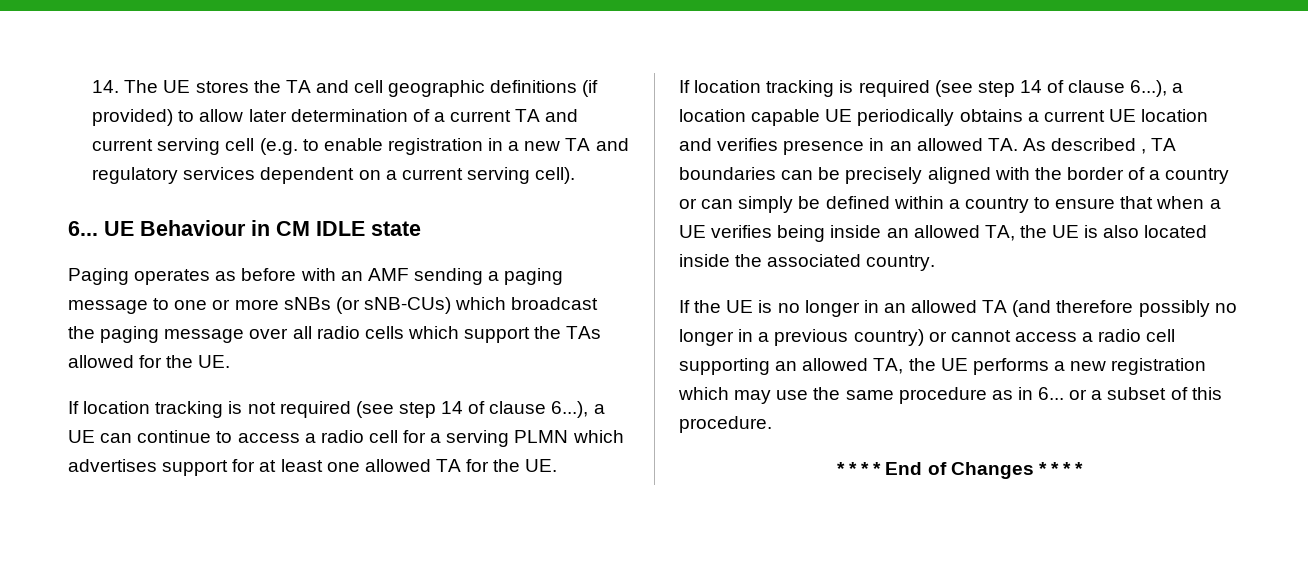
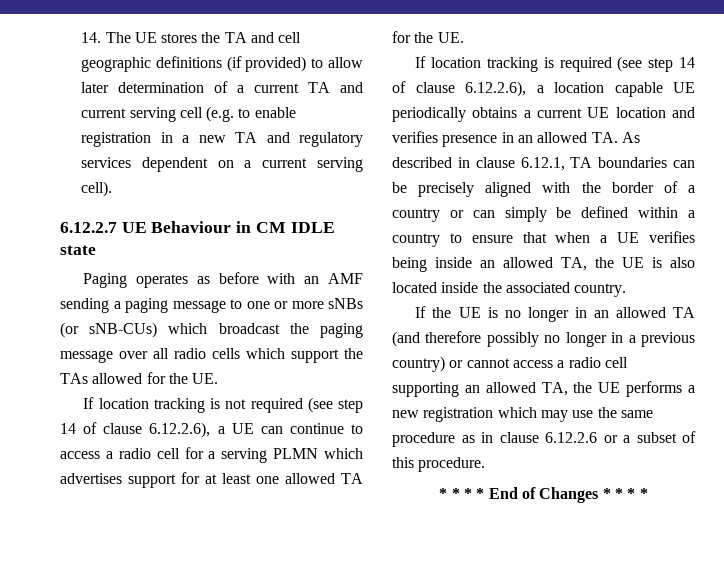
[68,221,98,236] 6... -> [60,222,117,233] 6.12.2.7
[551,401,589,418] 6...), -> [149,422,211,438] 6.12.2.6),
[1130,80,1168,97] 6...), -> [465,81,526,97] 6.12.2.6),
[1141,149,1147,154] , -> [457,157,565,171] in clause 6.12.1,
[1038,387,1065,400] 6... -> [499,432,597,443] clause 6.12.2.6

